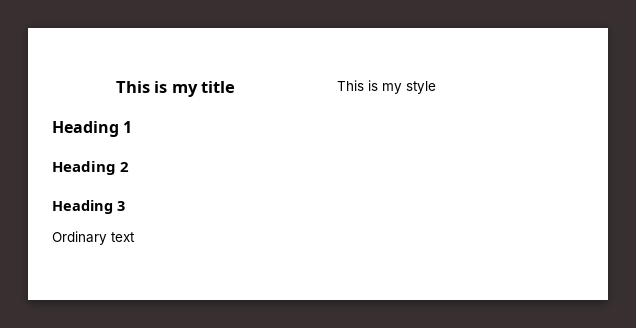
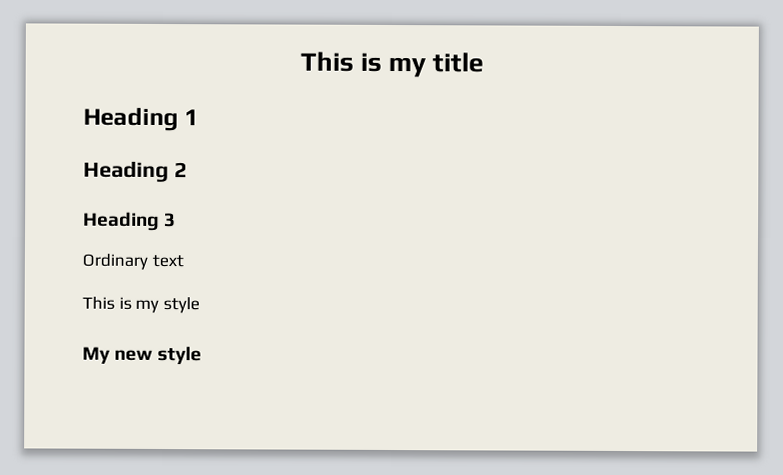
(436, 87) none -> [82,345,203,365] // My new style

